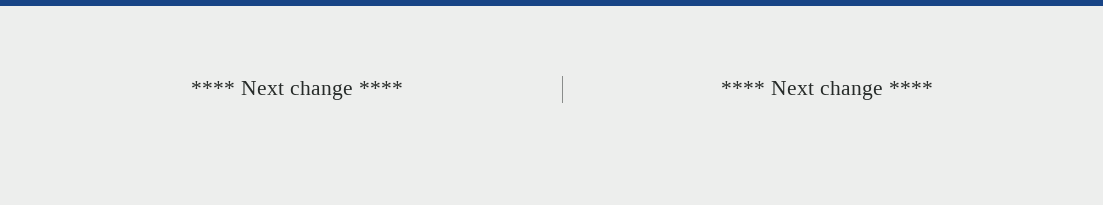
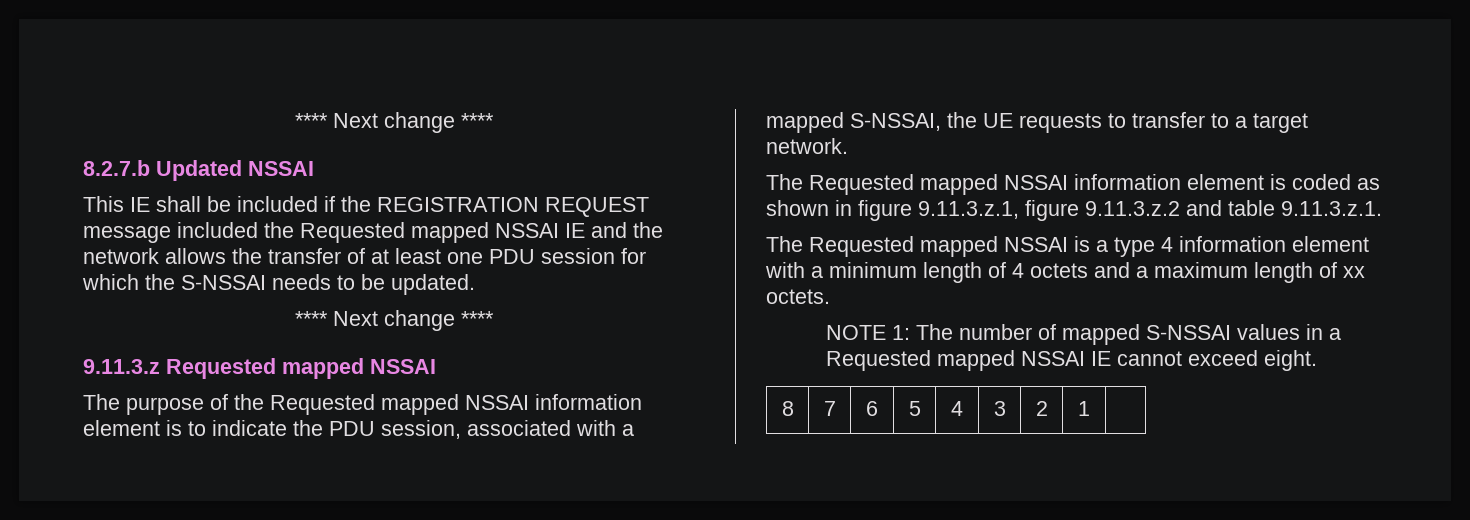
[191,81,403,100] [721,81,933,100] **** Next change **** // **** Next change **** -> [294,112,494,133] [83,160,314,181] [83,196,649,217] [83,222,663,243] [83,248,646,264] [82,274,475,295] [294,310,494,331] [83,358,436,379] [83,394,642,415] [83,420,634,439] [766,112,1308,133] [766,138,848,154] [766,174,1380,195] [766,200,1382,221] [766,236,1369,257] [765,262,1365,283] [766,289,830,304] [826,324,1342,345] [826,350,1318,371] [781,401,794,416] [823,401,836,416] [866,401,878,416] [908,401,921,416] [951,401,963,416] [993,401,1006,416] [1035,401,1048,416] [1078,401,1090,416] **** Next change **** // 8.2.7.b Updated NSSAI // This IE shall be included if the REGISTRATION REQUEST message included the Requested mapped NSSAI IE and the network allows the transfer of at least one PDU session for which the S-NSSAI needs to be updated. // **** Next change **** // 9.11.3.z Requested mapped NSSAI // The purpose of the Requested mapped NSSAI information element is to indicate the PDU session, associated with a mapped S-NSSAI, the UE requests to transfer to a target network. // The Requested mapped NSSAI information element is coded as shown in figure 9.11.3.z.1, figure 9.11.3.z.2 and table 9.11.3.z.1. // The Requested mapped NSSAI is a type 4 information element with a minimum length of 4 octets and a maximum length of xx octets. // NOTE 1: The number of mapped S-NSSAI values in a Requested mapped NSSAI IE cannot exceed eight. // 8 | 7 | 6 | 5 | 4 | 3 | 2 | 1 |

